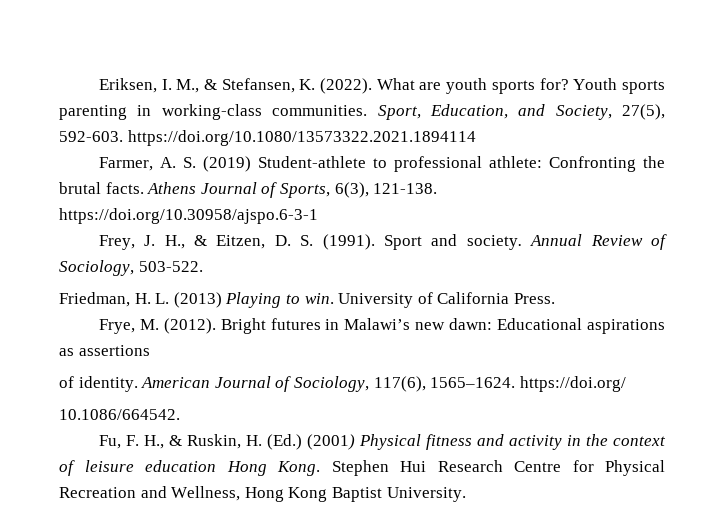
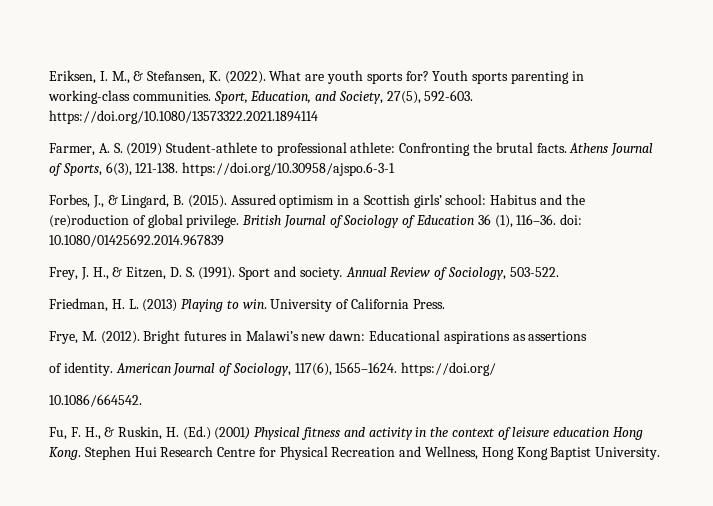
(318, 216) none -> [49,194,585,208] [49,214,583,228] [49,234,224,247] // Forbes, J., & Lingard, B. (2015). Assured optimism in a Scottish girls’ school: Habitus and the (re)roduction of global privilege. British Journal of Sociology of Education 36 (1), 116–36. doi: 10.1080/01425692.2014.967839

